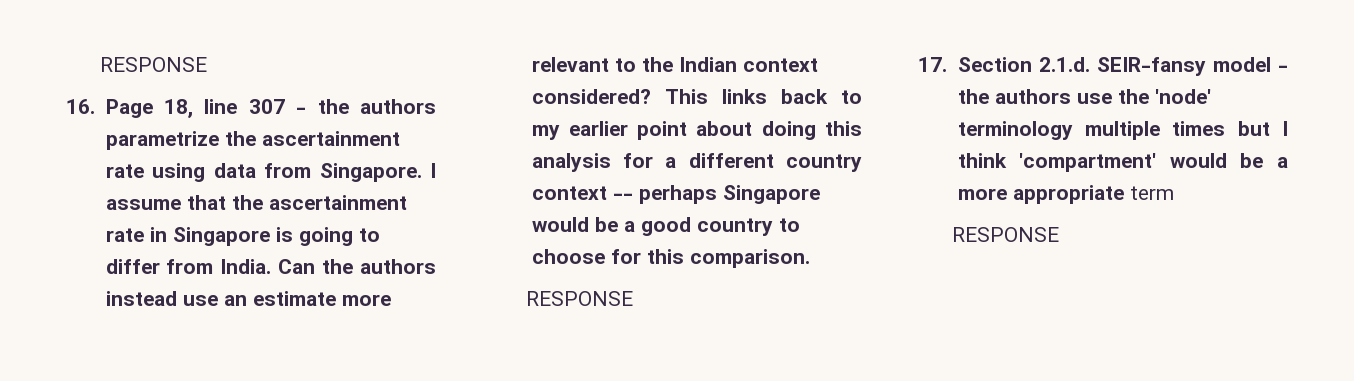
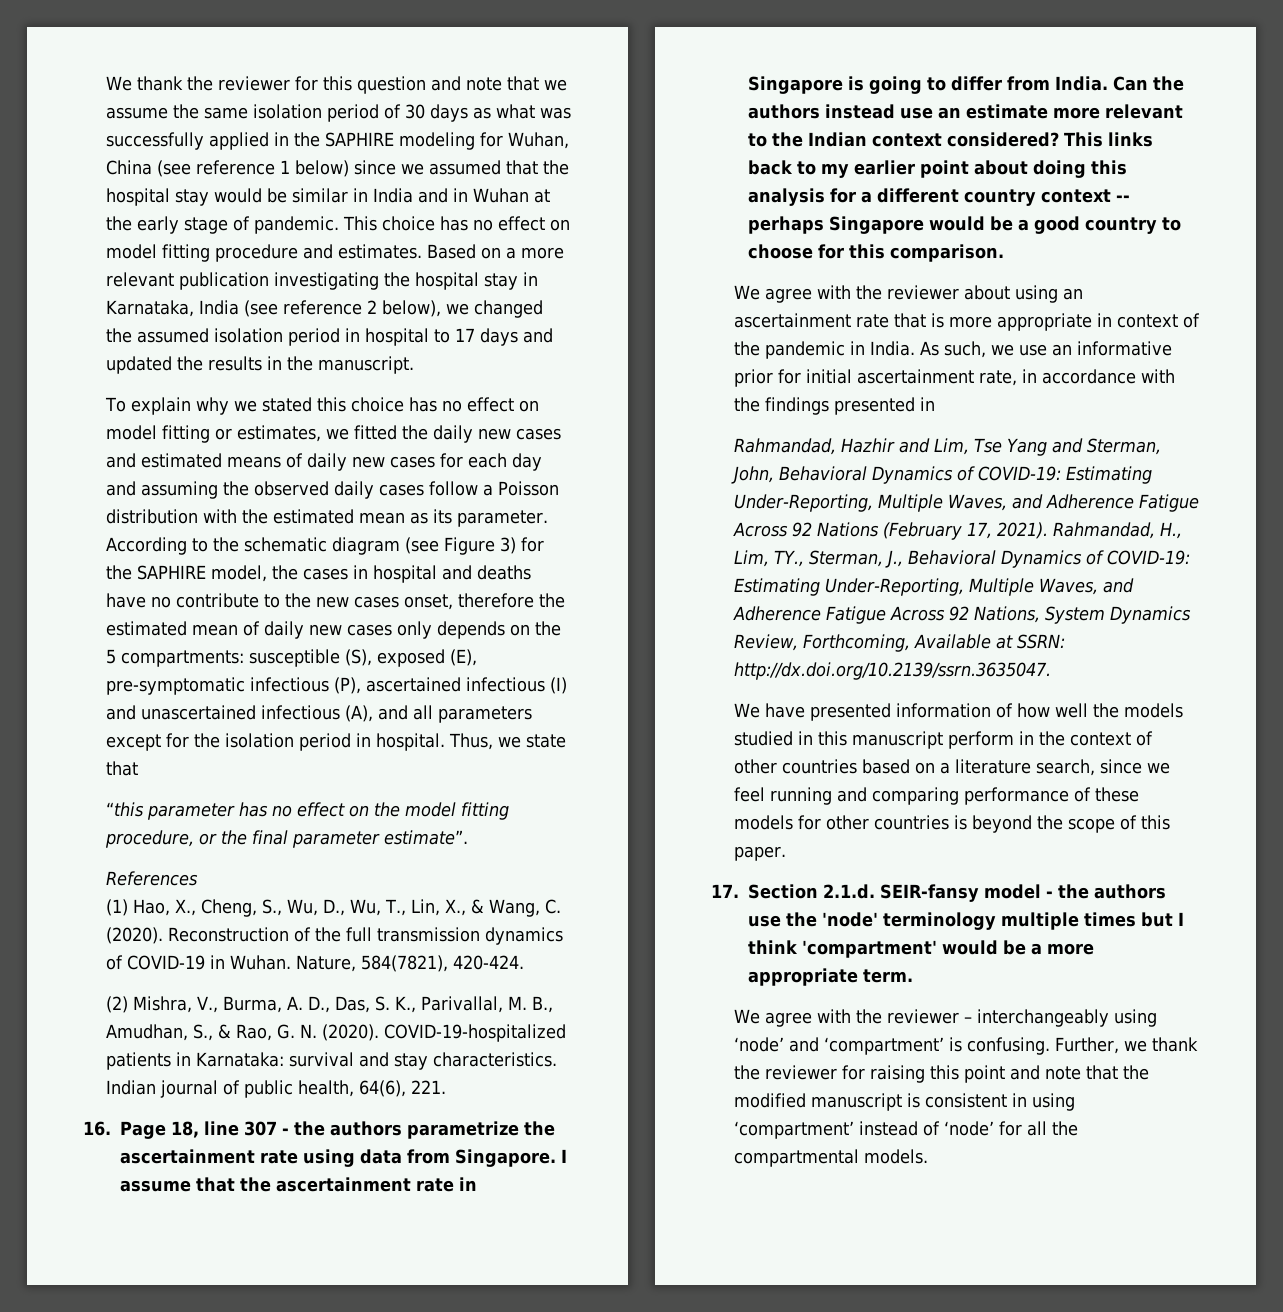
[100,57,208,72] RESPONSE -> [106,76,568,94] [106,104,572,122] [106,132,570,150] [106,160,570,177] [106,188,551,206] [106,216,571,234] [106,244,565,262] [106,272,539,290] [106,300,544,318] [106,328,554,346] [106,356,415,374] [105,397,539,415] [106,425,562,443] [106,453,543,471] [106,481,560,499] [106,509,549,527] [106,537,545,555] [106,565,532,583] [106,593,566,610] [106,621,562,639] [106,649,478,667] [106,677,568,695] [106,705,533,723] [106,733,567,751] [106,761,139,776] [106,802,510,820] [105,830,469,848] [106,871,199,886] [106,899,561,917] [106,927,564,945] [106,955,525,972] [106,996,553,1013] [106,1024,567,1042] [106,1052,558,1070] [106,1080,447,1098] We thank the reviewer for this question and note that we assume the same isolation period of 30 days as what was successfully applied in the SAPHIRE modeling for Wuhan, China (see reference 1 below) since we assumed that the hospital stay would be similar in India and in Wuhan at the early stage of pandemic. This choice has no effect on model fitting procedure and estimates. Based on a more relevant publication investigating the hospital stay in Karnataka, India (see reference 2 below), we changed the assumed isolation period in hospital to 17 days and updated the results in the manuscript. // To explain why we stated this choice has no effect on model fitting or estimates, we fitted the daily new cases and estimated means of daily new cases for each day and assuming the observed daily cases follow a Poisson distribution with the estimated mean as its parameter. According to the schematic diagram (see Figure 3) for the SAPHIRE model, the cases in hospital and deaths have no contribute to the new cases onset, therefore the estimated mean of daily new cases only depends on the 5 compartments: susceptible (S), exposed (E), pre-symptomatic infectious (P), ascertained infectious (I) and unascertained infectious (A), and all parameters except for the isolation period in hospital. Thus, we state that // “this parameter has no effect on the model fitting procedure, or the final parameter estimate”. // References // (1) Hao, X., Cheng, S., Wu, D., Wu, T., Lin, X., & Wang, C. (2020). Reconstruction of the full transmission dynamics of COVID-19 in Wuhan. Nature, 584(7821), 420-424. // (2) Mishra, V., Burma, A. D., Das, S. K., Parivallal, M. B., Amudhan, S., & Rao, G. N. (2020). COVID-19-hospitalized patients in Karnataka: survival and stay characteristics. Indian journal of public health, 64(6), 221.
[526,291,634,306] RESPONSE -> [734,285,1084,303] [734,313,1201,331] [734,341,1173,359] [734,369,1176,387] [734,397,936,415] [734,438,1161,456] [731,466,1153,484] [734,494,1199,512] [733,522,1183,540] [734,550,1190,568] [734,578,1134,596] [733,606,1192,624] [734,634,1066,652] [734,662,1052,680] [734,703,1184,721] [734,731,1154,749] [734,759,1171,776] [734,787,1140,805] [734,815,1171,833] [734,846,787,861] We agree with the reviewer about using an ascertainment rate that is more appropriate in context of the pandemic in India. As such, we use an informative prior for initial ascertainment rate, in accordance with the findings presented in // Rahmandad, Hazhir and Lim, Tse Yang and Sterman, John, Behavioral Dynamics of COVID-19: Estimating Under-Reporting, Multiple Waves, and Adherence Fatigue Across 92 Nations (February 17, 2021). Rahmandad, H., Lim, TY., Sterman, J., Behavioral Dynamics of COVID-19: Estimating Under-Reporting, Multiple Waves, and Adherence Fatigue Across 92 Nations, System Dynamics Review, Forthcoming, Available at SSRN: http://dx.doi.org/10.2139/ssrn.3635047. // We have presented information of how well the models studied in this manuscript perform in the context of other countries based on a literature search, since we feel running and comparing performance of these models for other countries is beyond the scope of this paper.
[1129,186,1174,200] [952,227,1060,242] term // RESPONSE -> [863,969,913,983] [734,1009,1158,1027] [734,1037,1199,1055] [734,1065,1150,1083] [734,1093,1076,1111] [734,1121,1079,1139] [734,1149,929,1167] term. // We agree with the reviewer – interchangeably using ‘node’ and ‘compartment’ is confusing. Further, we thank the reviewer for raising this point and note that the modified manuscript is consistent in using ‘compartment’ instead of ‘node’ for all the compartmental models.

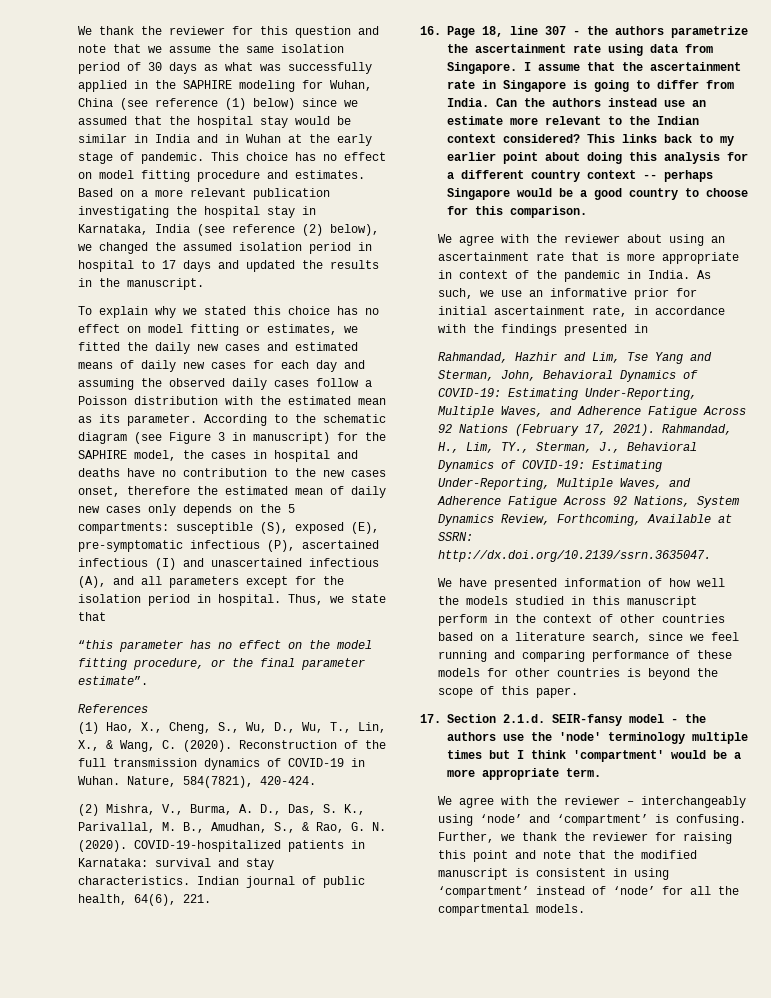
[280,160,291,174] 1 -> [225,98,247,110] (1)
[367,300,378,314] 2 -> [302,224,324,236] (2)
[500,537,517,554] 3) -> [218,432,331,444] 3 in manuscript)
[176,593,260,608] contribute -> [183,468,268,477] contribution

